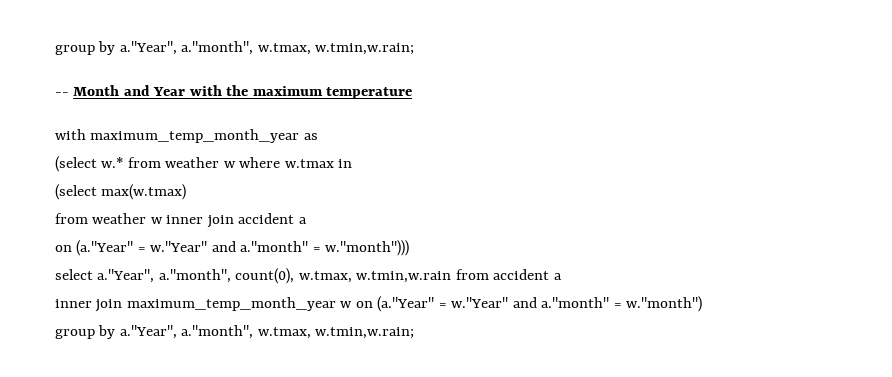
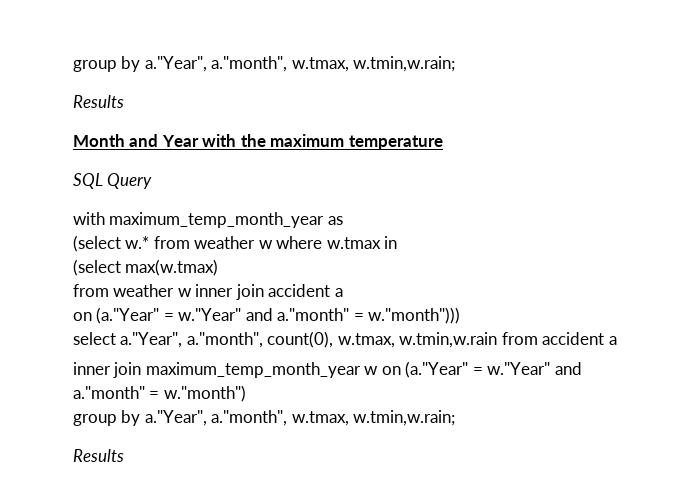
[55,41,415,55] [55,92,69,96] group by a."Year", a."month", w.tmax, w.tmin,w.rain; // -- -> [73,56,456,72] [73,95,124,108] group by a."Year", a."month", w.tmax, w.tmin,w.rain; // Results //
(413, 93) none -> [73,173,153,189] // SQL Query
(415, 333) none -> [73,449,124,462] // Results

